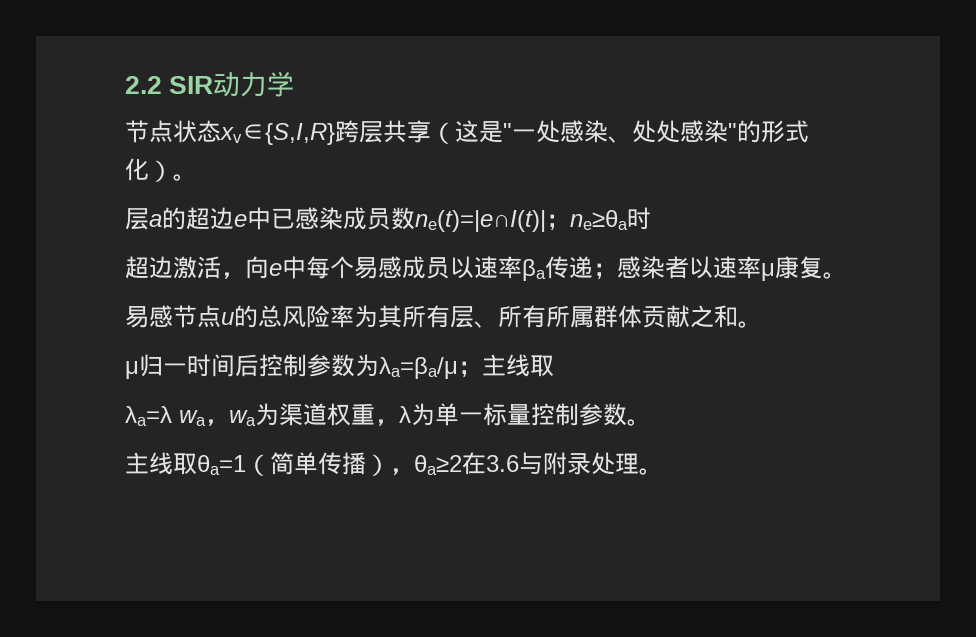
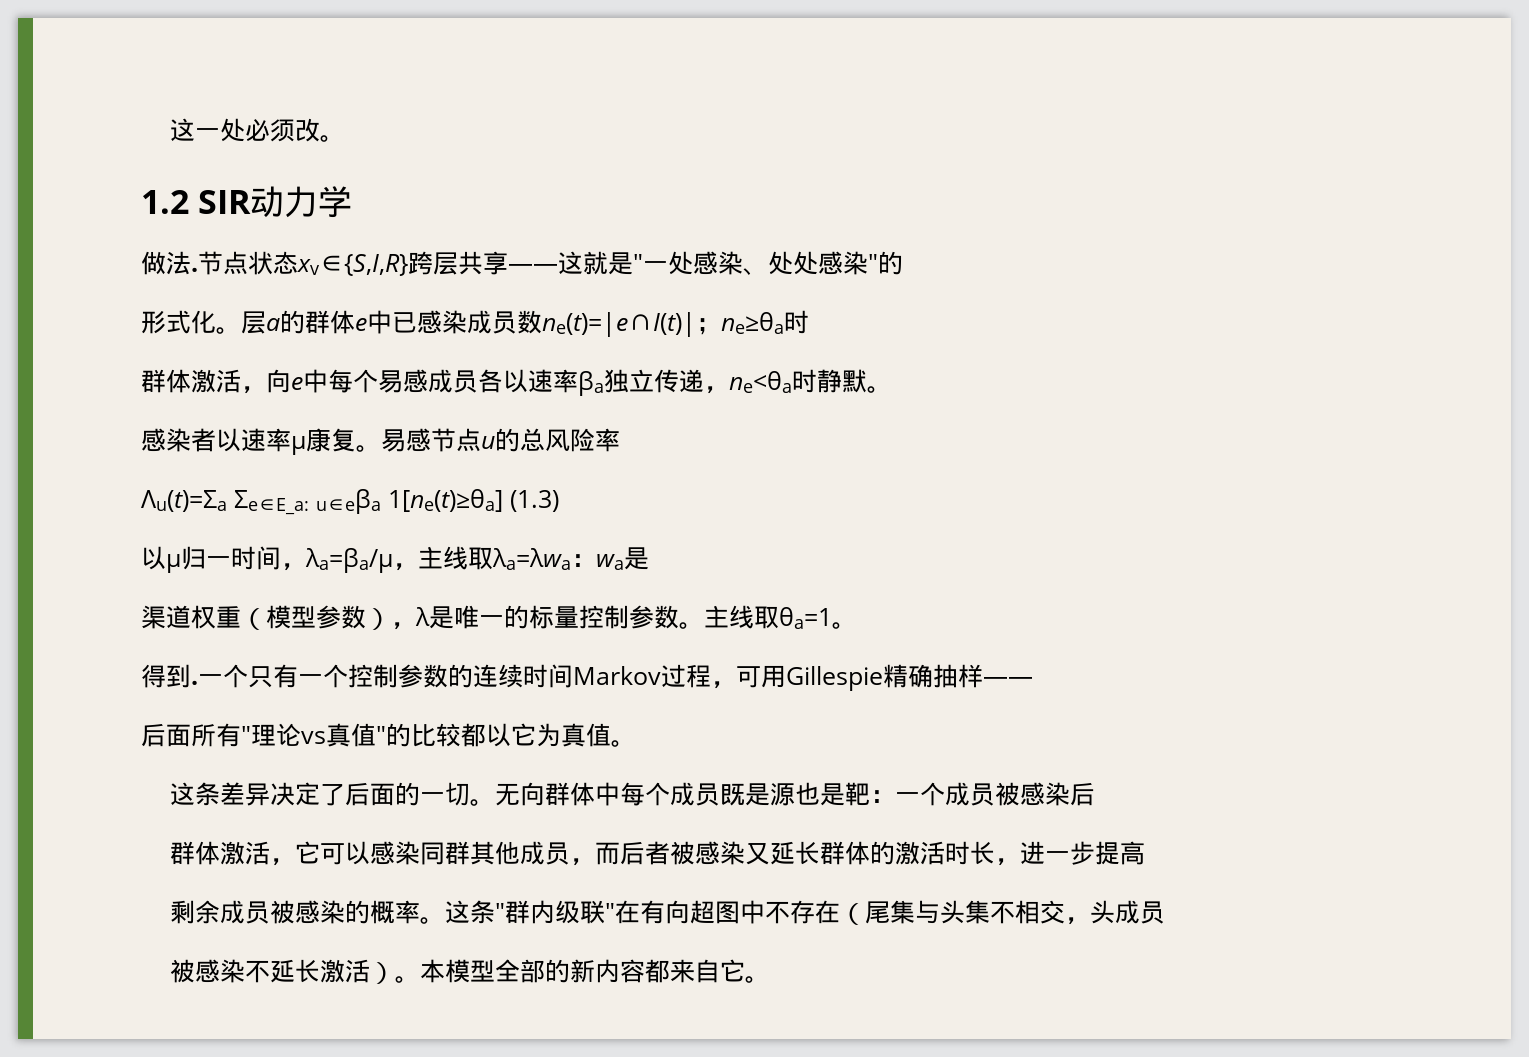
[125,76,162,94] 2.2 -> [170,118,346,142] [141,190,189,214] 这一处必须改。 // 1.2
(295, 84) none -> [141,251,198,275] 做法.
[431,120,479,144] （这 -> [508,251,608,275] ——这就
[761,120,809,143] [125,158,197,182] 形式化）。 // -> [141,310,241,334] // 形式化。
[186,207,234,230] 超边 -> [305,310,355,334] 群体
[125,256,173,279] 超边 -> [141,369,191,393] 群体
(450, 268) none -> [478,369,503,393] 各
[545,256,617,280] 传递； -> [604,369,892,394] 独立传递，ne<θa时静默。 //
(847, 275) // -> (381, 448) none
[354,305,762,328] [125,354,554,379] [125,403,483,426] 为其所有层、所有所属群体贡献之和。 // μ归一时间后控制参数为λa=βa/μ；主线取 // λa=λ wa，wa为渠道权重，λ为单一 -> [141,489,559,515] [141,546,649,573] [141,605,529,630] // Λu(t)=Σa Σe∈E_a: u∈eβa 1[ne(t)≥θa] (1.3) // 以μ归一时间，λa=βa/μ，主线取λa=λwa：wa是 // 渠道权重（模型参数），λ是唯一的
(651, 422) // -> (704, 625) none
[246,452,639,476] （简单传播），θa≥2在3.6与附录处理 -> [832,622,857,629] [141,664,1033,691] [141,723,636,747] [170,782,1096,806] [170,841,1146,866] [170,900,1166,925] [170,959,746,984] 。 // 得到.一个只有一个控制参数的连续时间Markov过程，可用Gillespie精确抽样—— // 后面所有"理论vs真值"的比较都以它为真值。 // 这条差异决定了后面的一切。无向群体中每个成员既是源也是靶：一个成员被感染后 // 群体激活，它可以感染同群其他成员，而后者被感染又延长群体的激活时长，进一步提高 // 剩余成员被感染的概率。这条"群内级联"在有向超图中不存在（尾集与头集不相交，头成员 // 被感染不延长激活）。本模型全部的新内容都来自它

